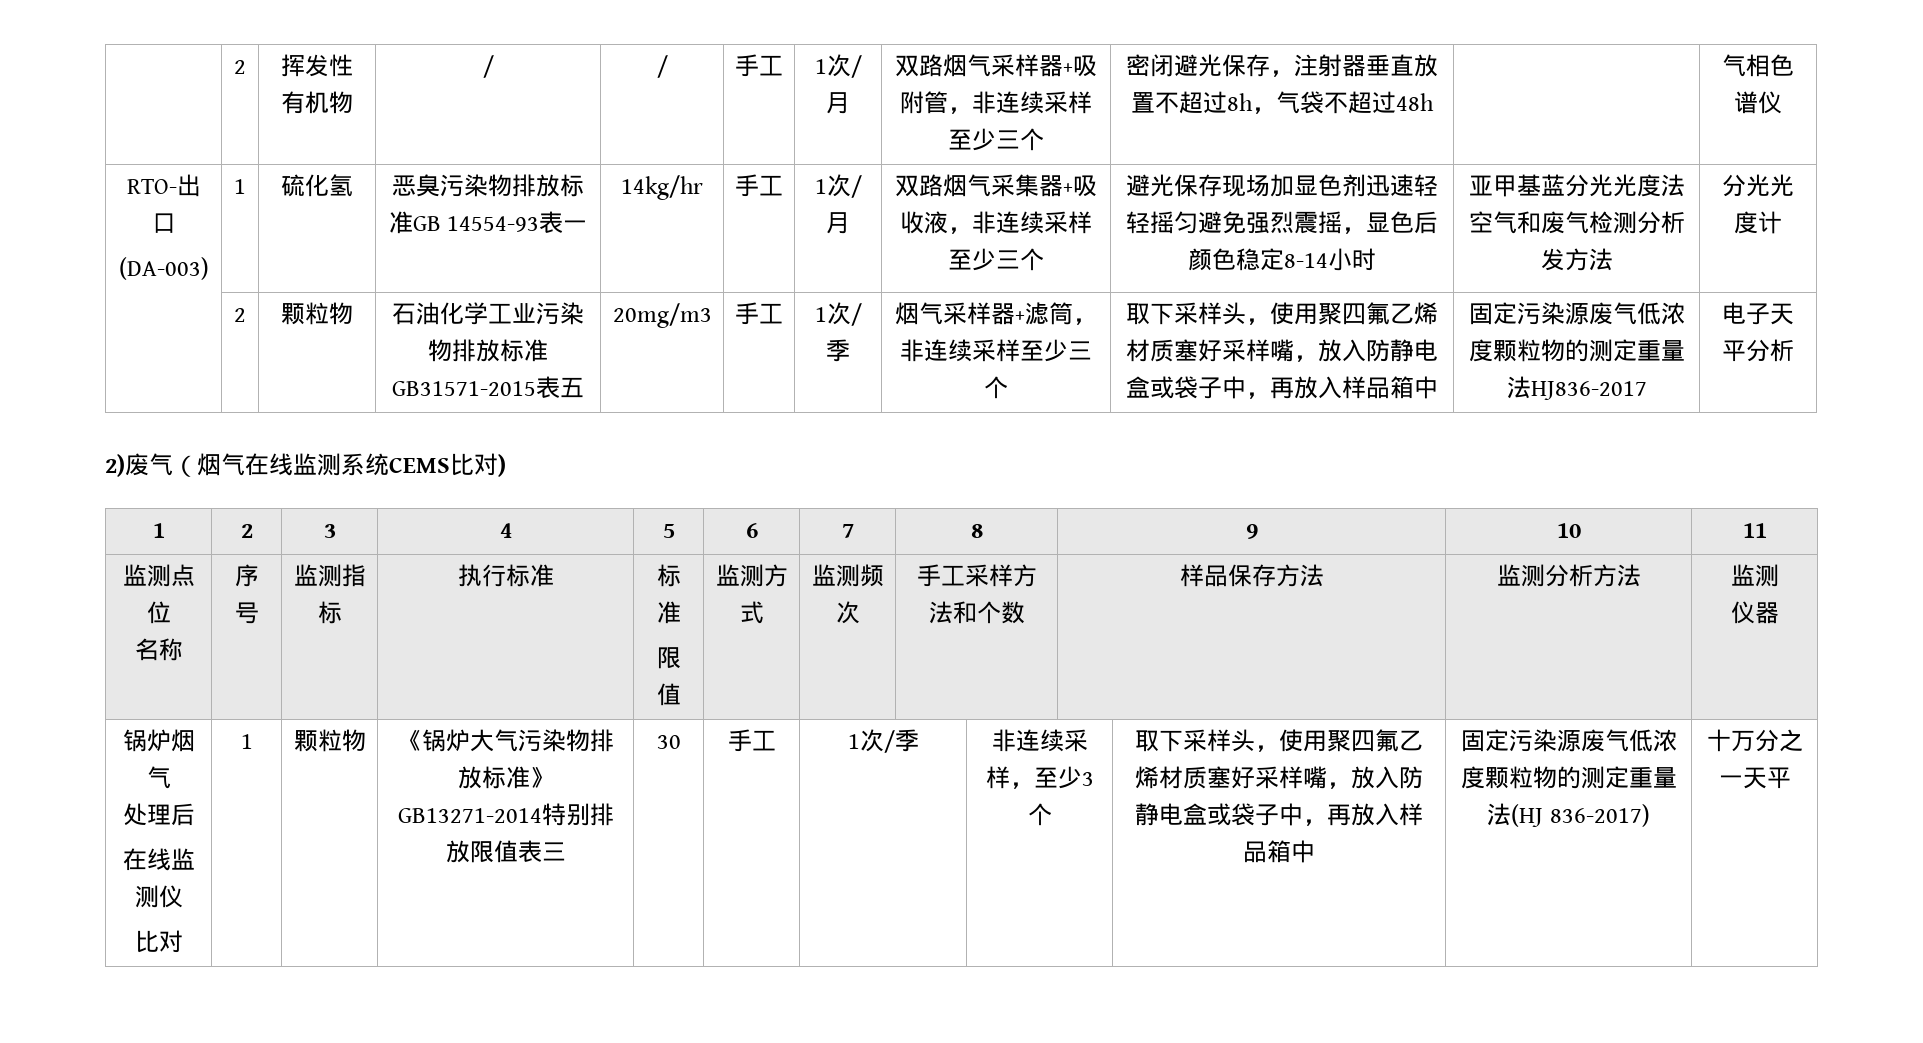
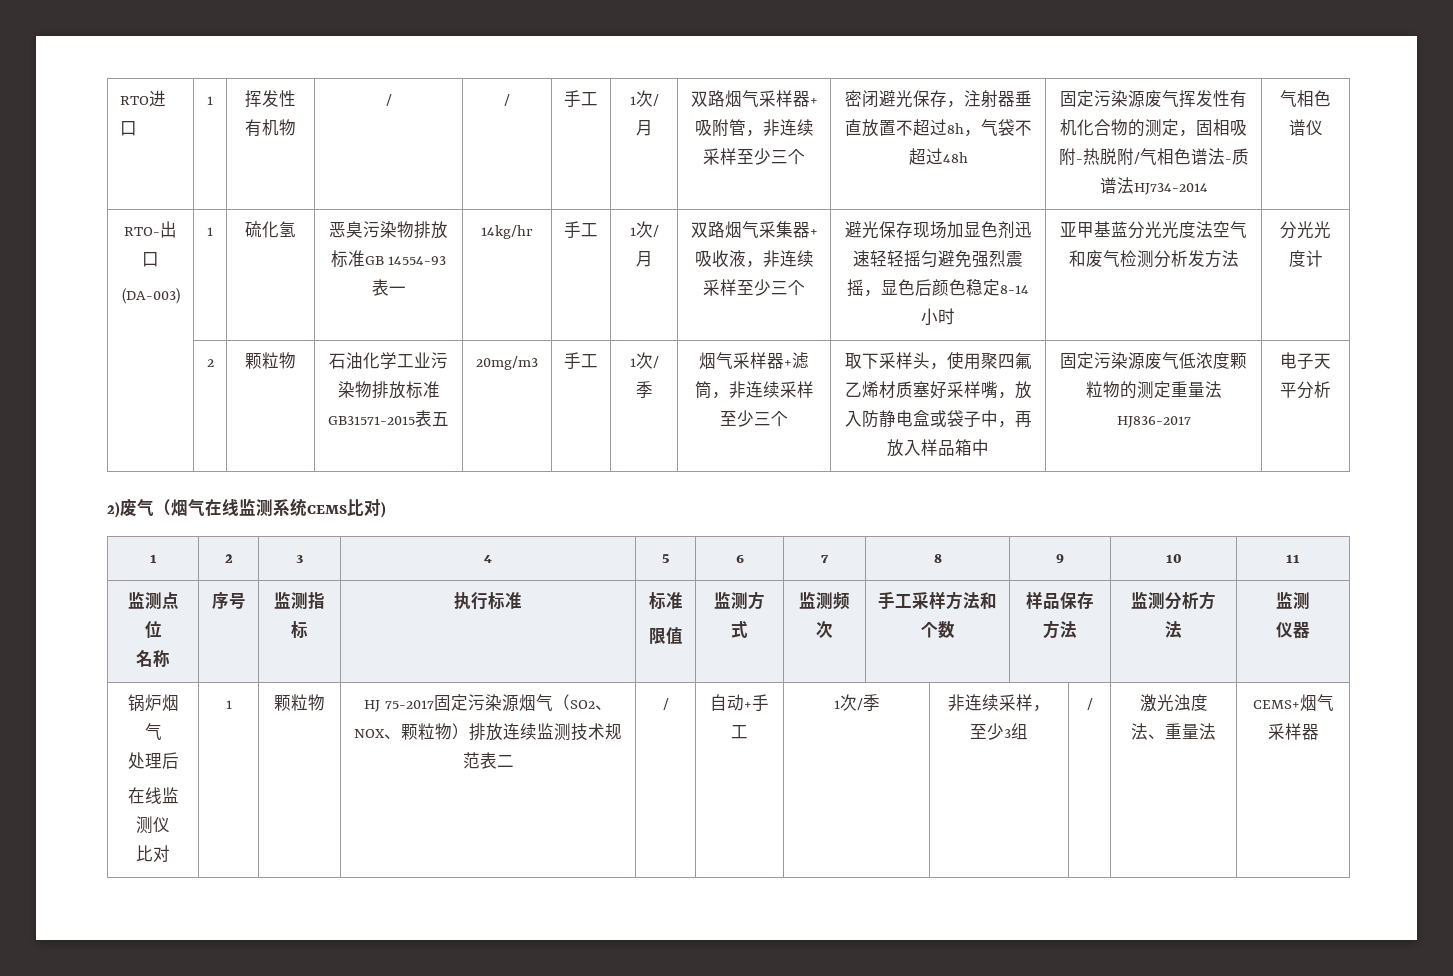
[234,60,246,74] | 2 -> [119,90,166,107] [119,121,137,136] [207,96,213,105] RTO进口 | 1
(1434, 102) none -> [1060,90,1247,108] [1060,119,1247,137] [1058,148,1249,166] [1099,177,1208,195] 固定污染源废气挥发性有机化合物的测定，固相吸附-热脱附/气相色谱法-质谱法HJ734-2014
[397,729,614,752] [457,766,554,789] [397,803,614,826] [445,840,566,863] [656,735,681,749] 《锅炉大气污染物排放标准》GB13271-2014特别排放限值表三 | 30 | -> [364,694,612,712] [354,723,622,741] [462,752,514,769] [662,698,669,710] [710,694,752,711] HJ 75-2017固定污染源烟气（SO2、NOX、颗粒物）排放连续监测技术规范表二 | / | 自动+
[1027,803,1052,826] [1135,729,1423,752] [1135,766,1423,789] [1135,803,1423,826] [1243,840,1315,863] [1460,729,1677,752] [1460,766,1677,789] [1487,803,1650,827] [1706,729,1803,752] [1718,767,1791,789] 个 | 取下采样头，使用聚四氟乙烯材质塞好采样嘴，放入防静电盒或袋子中，再放入样品箱中 | 固定污染源废气低浓度颗粒物的测定重量法(HJ 836-2017) | 十万分之一天平 -> [1011,723,1028,740] [1086,698,1093,710] [1139,694,1208,712] [1131,723,1216,740] [1252,694,1334,711] [1267,723,1319,740] 组 | / | 激光浊度法、重量法 | CEMS+烟气采样器

